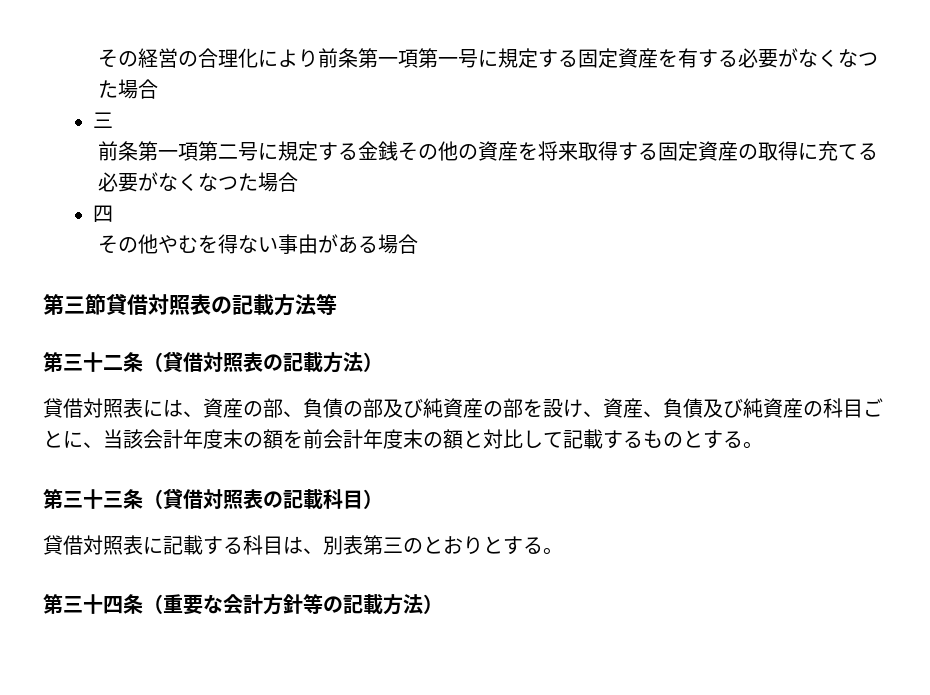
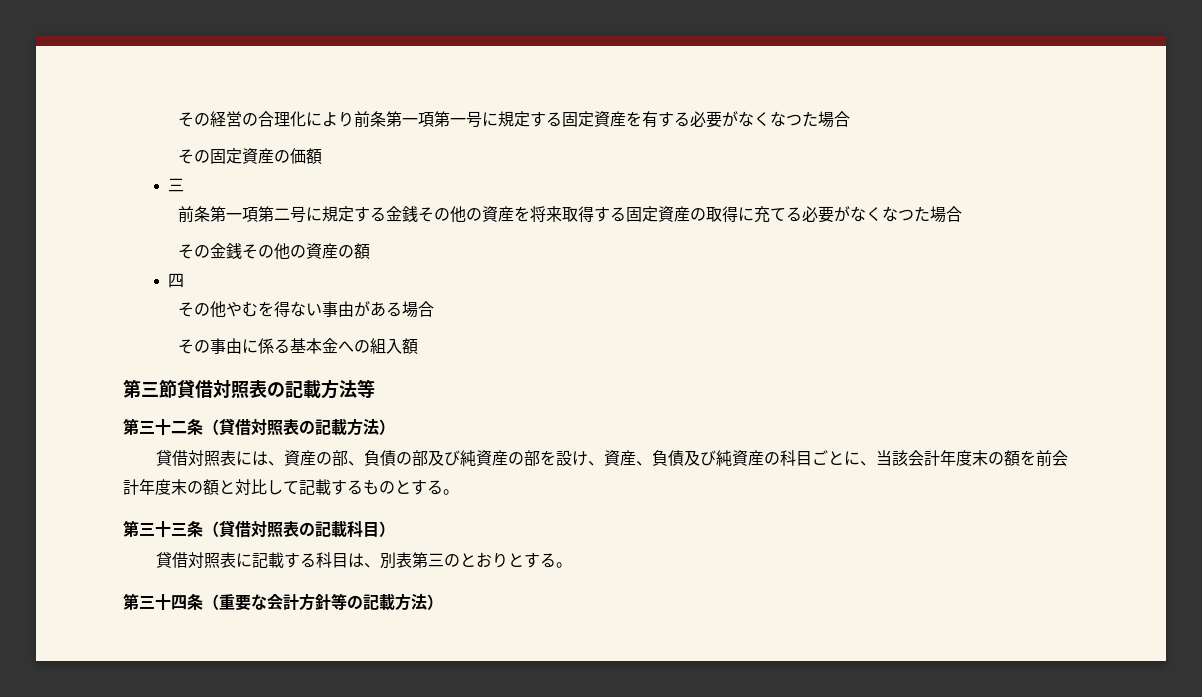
(159, 89) none -> [177,148,322,164] // その固定資産の価額
(299, 182) none -> [177,243,370,260] // その金銭その他の資産の額
(419, 244) none -> [177,338,418,354] // その事由に係る基本金への組入額

